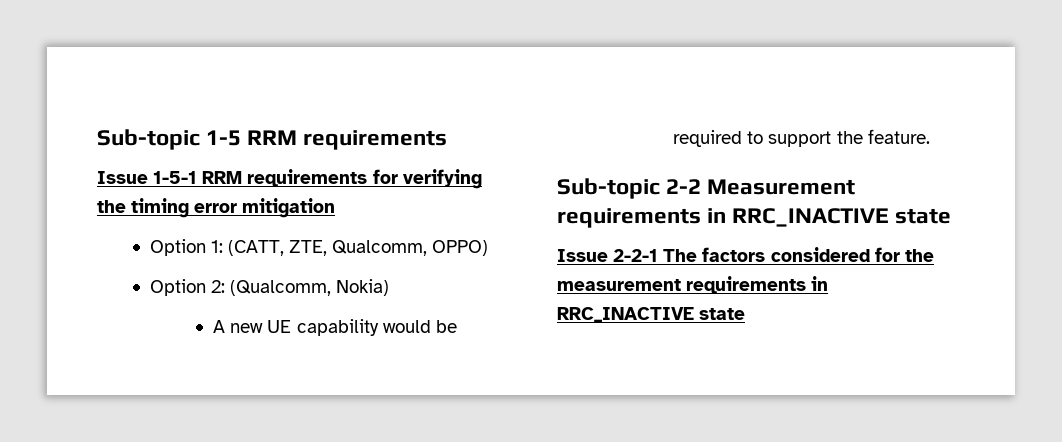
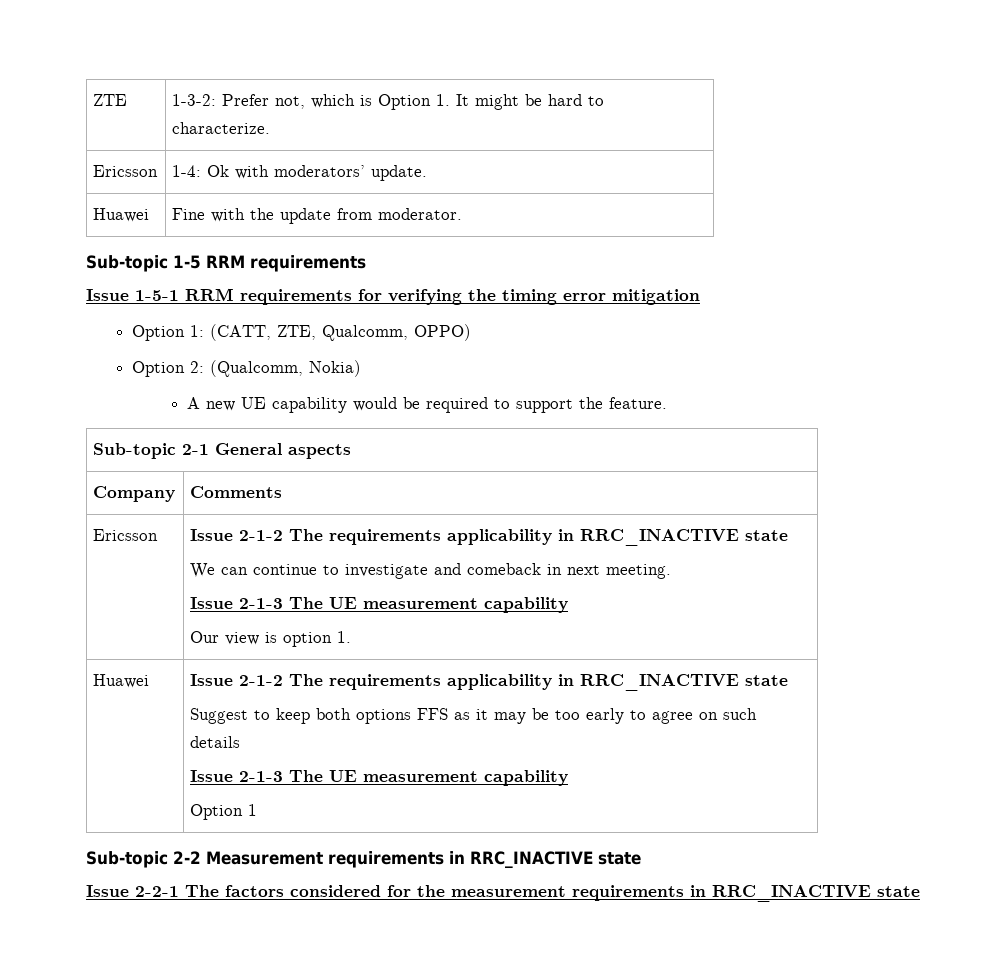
(97, 139) none -> [93,94,128,106] [172,94,605,110] [172,122,271,134] [93,165,159,177] [172,165,428,181] [93,208,150,222] [172,208,463,224] ZTE | 1-3-2: Prefer not, which is Option 1. It might be hard to characterize. // Ericsson | 1-4: Ok with moderators’ update. // Huawei | Fine with the update from moderator. //
(930, 136) none -> [93,443,352,459] [93,486,176,502] [190,486,283,498] [93,529,159,541] [190,529,789,546] [190,563,672,579] [190,597,569,613] [190,631,352,647] [93,674,150,688] [190,674,789,691] [190,708,758,724] [190,736,241,748] [190,770,569,786] [190,804,258,820] // Sub-topic 2-1 General aspects // Company | Comments // Ericsson | Issue 2-1-2 The requirements applicability in RRC_INACTIVE state // We can continue to investigate and comeback in next meeting. // Issue 2-1-3 The UE measurement capability // Our view is option 1. // Huawei | Issue 2-1-2 The requirements applicability in RRC_INACTIVE state // Suggest to keep both options FFS as it may be too early to agree on such details // Issue 2-1-3 The UE measurement capability // Option 1

